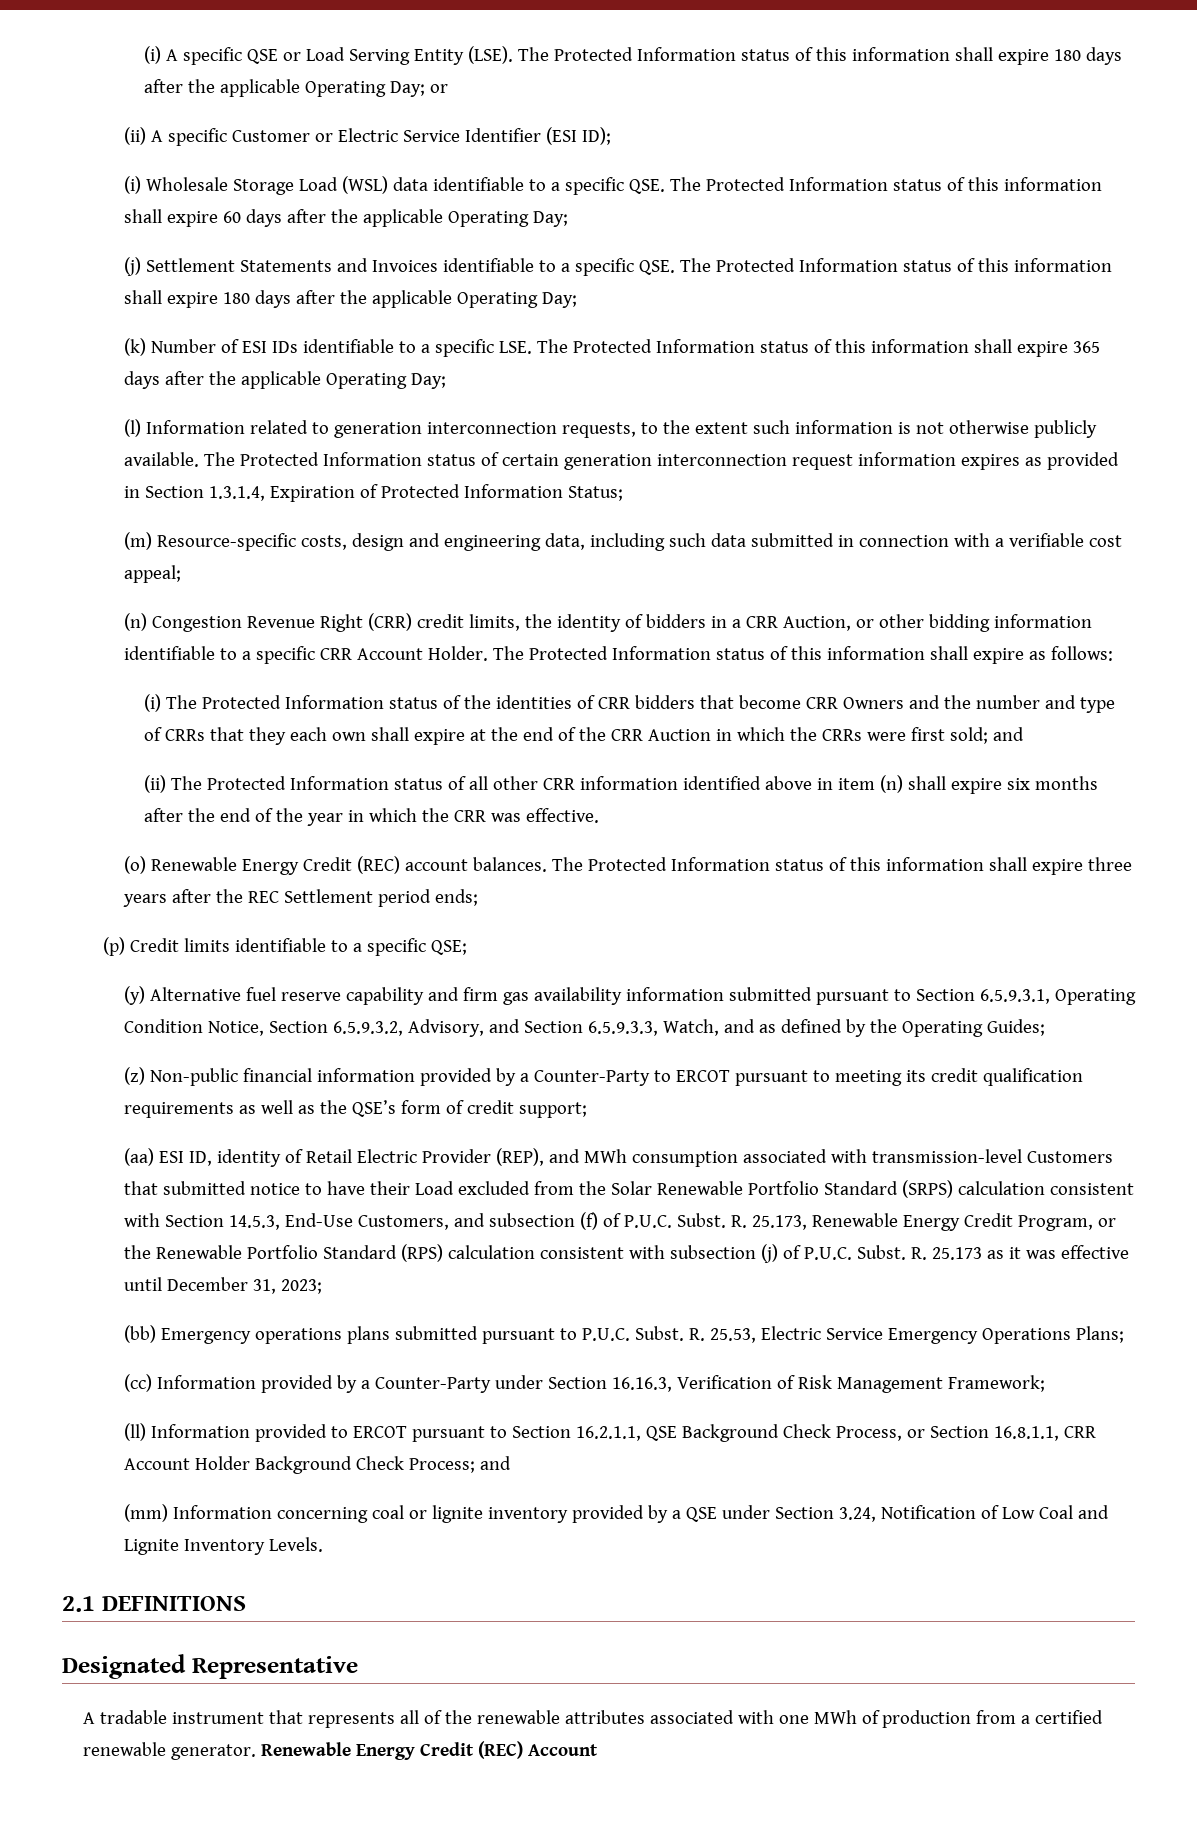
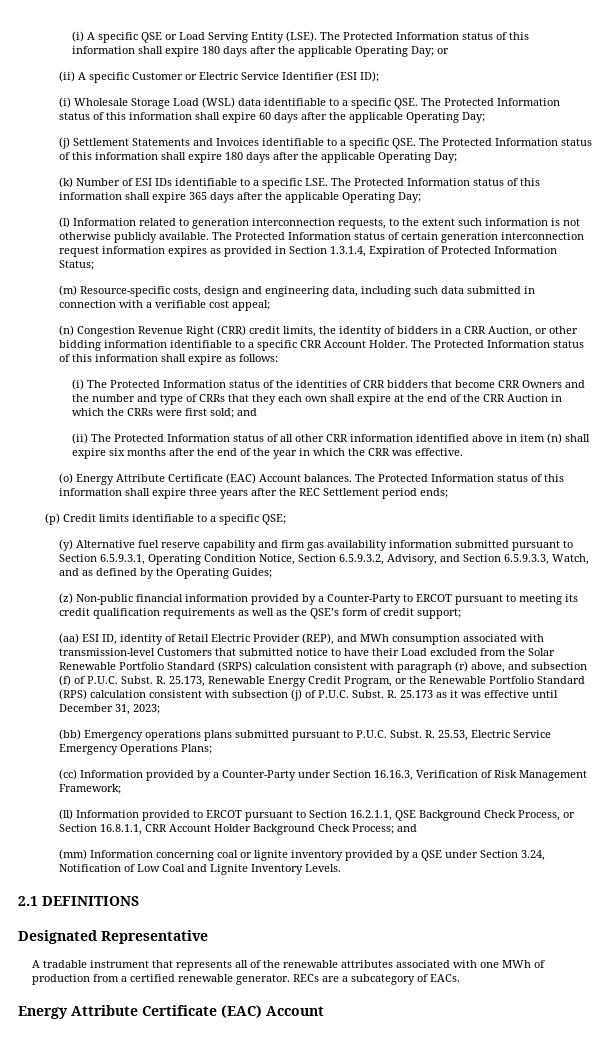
[150,856,468,875] Renewable Energy Credit (REC) account -> [75,473,301,485] Energy Attribute Certificate (EAC) Account
[164,1213,449,1230] Section 14.5.3, End-Use Customers, -> [396,661,505,673] paragraph (r) above,
[260,1741,523,1760] Renewable Energy Credit (REC) -> [292,974,460,985] [18,1005,262,1019] RECs are a subcategory of EACs. // Energy Attribute Certificate (EAC)

